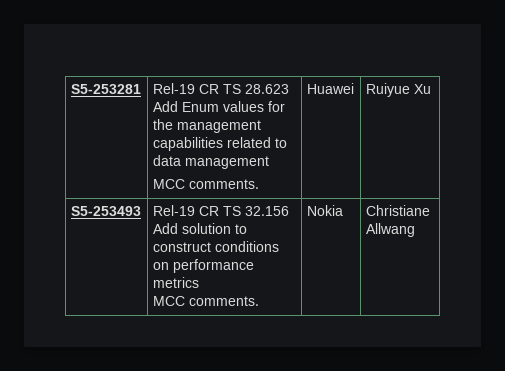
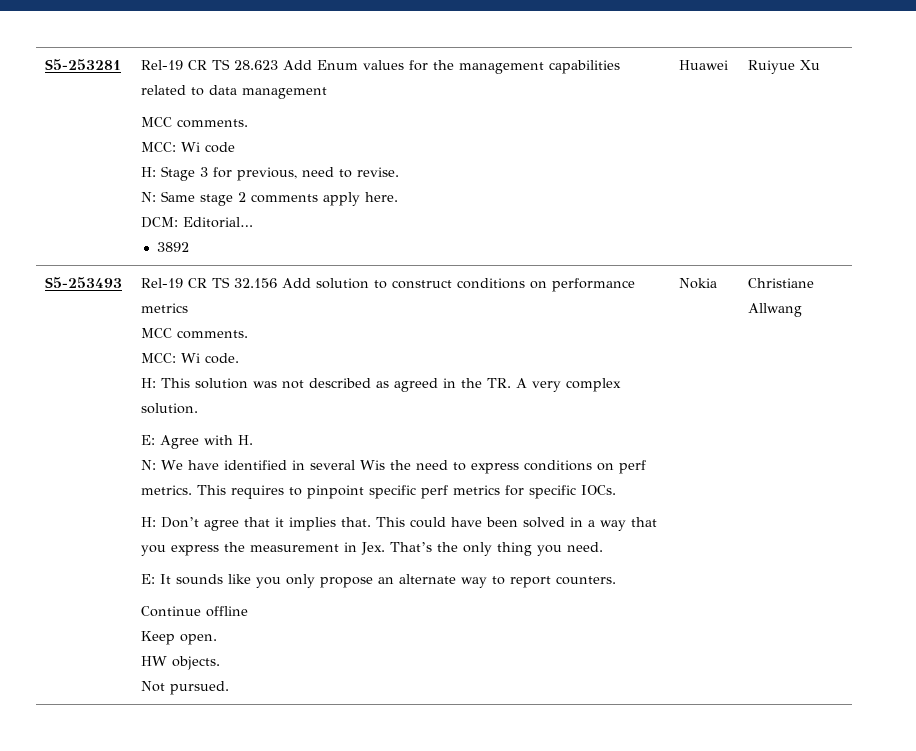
(259, 184) none -> [141,142,236,153] [141,166,400,181] [141,191,399,206] [141,217,254,228] [157,242,190,252] // MCC: Wi code // H: Stage 3 for previous, need to revise. // N: Same stage 2 comments apply here. // DCM: Editorial… // 3892
(259, 301) none -> [141,353,240,364] [141,378,622,392] [141,403,199,414] [141,435,254,449] [141,460,647,474] [141,485,617,499] [141,517,658,531] [141,542,604,556] [141,574,617,588] [141,606,249,617] [141,631,218,645] [141,656,221,670] [141,681,230,695] // MCC: Wi code. // H: This solution was not described as agreed in the TR. A very complex solution. // E: Agree with H. // N: We have identified in several Wis the need to express conditions on perf metrics. This requires to pinpoint specific perf metrics for specific IOCs. // H: Don’t agree that it implies that. This could have been solved in a way that you express the measurement in Jex. That’s the only thing you need. // E: It sounds like you only propose an alternate way to report counters. // Continue offline // Keep open. // HW objects. // Not pursued.

